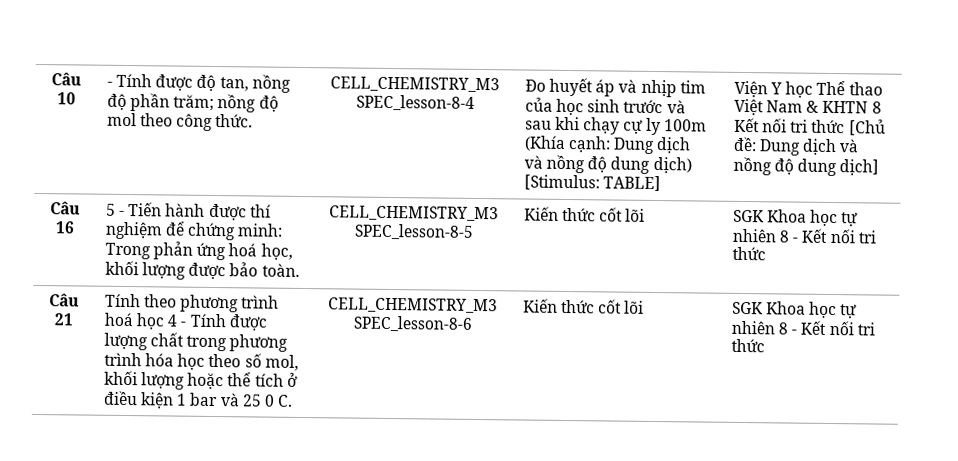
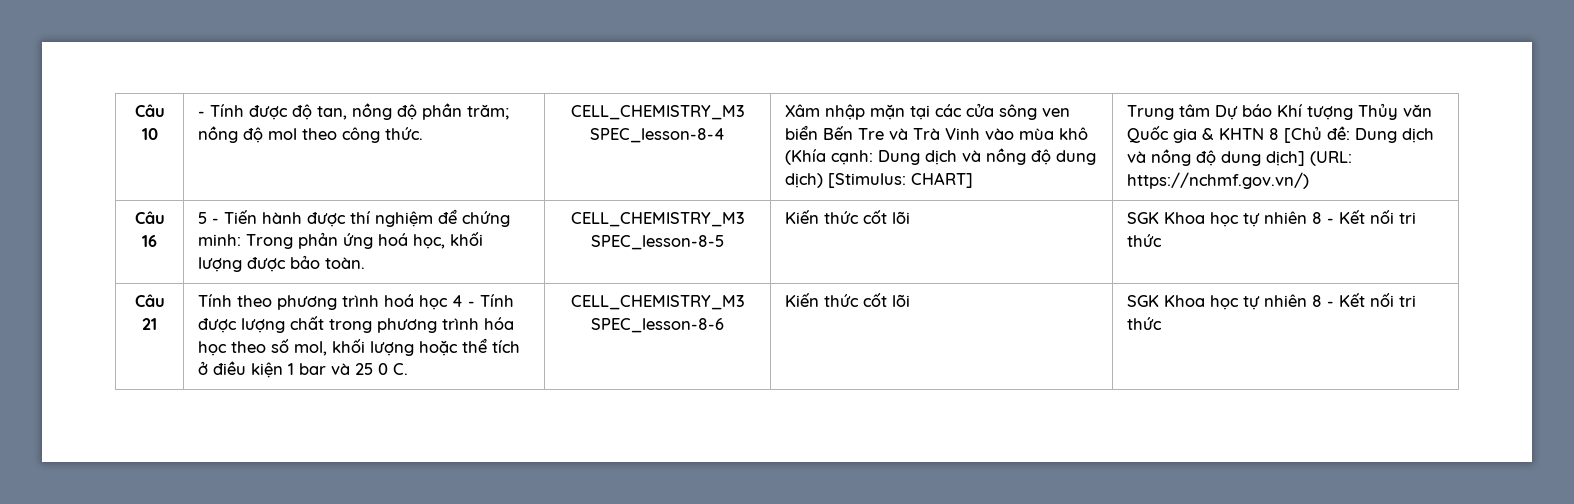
[524,77,706,98] [524,97,686,116] [524,116,707,136] Đo huyết áp và nhịp tim của học sinh trước và sau khi chạy cự ly 100m -> [784,103,1070,120] [784,125,1088,140] Xâm nhập mặn tại các cửa sông ven biển Bến Tre và Trà Vinh vào mùa khô
[602,175,661,192] [733,80,883,98] [733,98,882,116] [733,117,846,134] TABLE] | Viện Y học Thể thao Việt Nam & KHTN 8 Kết nối tri thức -> [910,172,973,188] [1126,103,1432,120] [1126,126,1279,143] CHART] | Trung tâm Dự báo Khí tượng Thủy văn Quốc gia & KHTN 8
(880, 167) none -> [1309,151,1352,166] [1126,172,1309,189] (URL: https://nchmf.gov.vn/)

